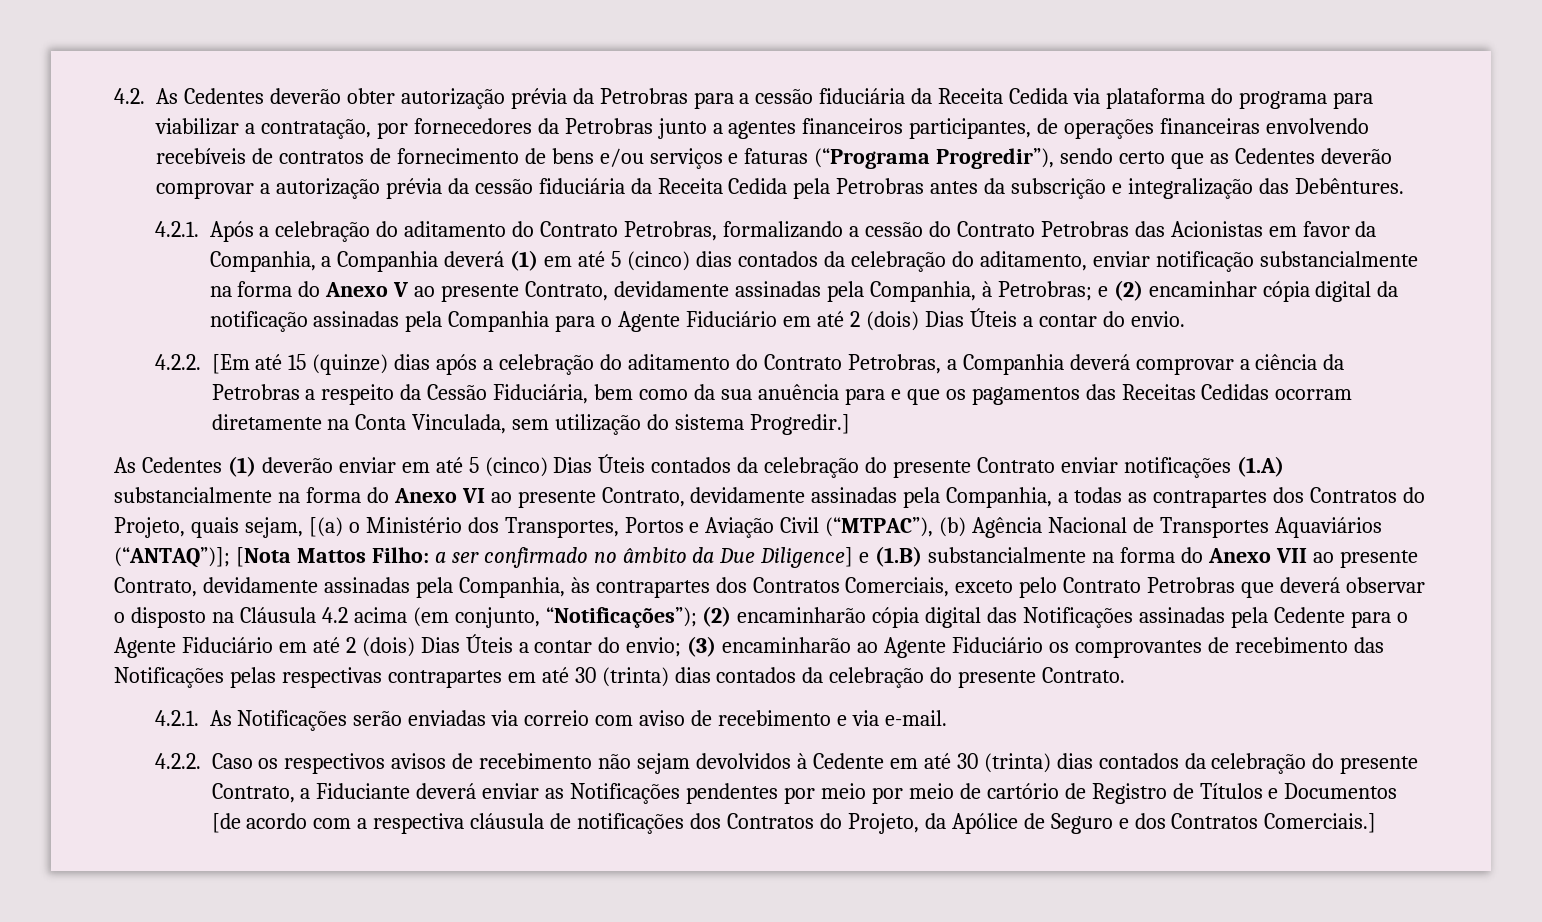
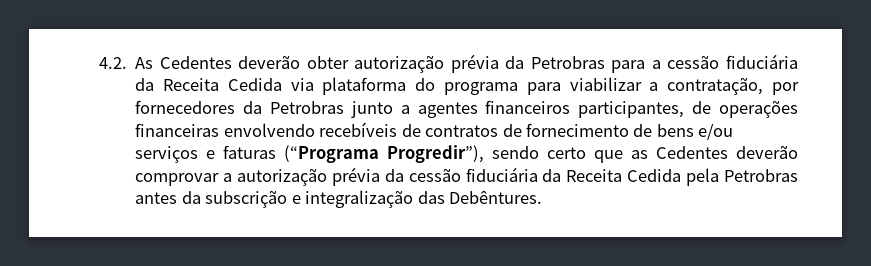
[154,221,1377,242] [209,250,1418,272] [209,280,1399,302] [209,308,1185,332] [154,354,1345,375] [211,384,1353,405] [211,414,851,435] [114,454,1284,478] [114,487,1425,508] [114,517,1382,538] [114,546,1418,568] [114,577,1426,598] [114,606,1408,628] [114,634,1384,658] [114,667,1126,688] [154,710,947,731] [154,753,1419,774] [211,783,1398,804] [211,813,1377,834] // 4.2.1. Após a celebração do aditamento do Contrato Petrobras, formalizando a cessão do Contrato Petrobras das Acionistas em favor da Companhia, a Companhia deverá (1) em até 5 (cinco) dias contados da celebração do aditamento, enviar notificação substancialmente na forma do Anexo V ao presente Contrato, devidamente assinadas pela Companhia, à Petrobras; e (2) encaminhar cópia digital da notificação assinadas pela Companhia para o Agente Fiduciário em até 2 (dois) Dias Úteis a contar do envio. // 4.2.2. [Em até 15 (quinze) dias após a celebração do aditamento do Contrato Petrobras, a Companhia deverá comprovar a ciência da Petrobras a respeito da Cessão Fiduciária, bem como da sua anuência para e que os pagamentos das Receitas Cedidas ocorram diretamente na Conta Vinculada, sem utilização do sistema Progredir.] // As Cedentes (1) deverão enviar em até 5 (cinco) Dias Úteis contados da celebração do presente Contrato enviar notificações (1.A) substancialmente na forma do Anexo VI ao presente Contrato, devidamente assinadas pela Companhia, a todas as contrapartes dos Contratos do Projeto, quais sejam, [(a) o Ministério dos Transportes, Portos e Aviação Civil (“MTPAC”), (b) Agência Nacional de Transportes Aquaviários (“ANTAQ”)]; [Nota Mattos Filho: a ser confirmado no âmbito da Due Diligence] e (1.B) substancialmente na forma do Anexo VII ao presente Contrato, devidamente assinadas pela Companhia, às contrapartes dos Contratos Comerciais, exceto pelo Contrato Petrobras que deverá observar o disposto na Cláusula 4.2 acima (em conjunto, “Notificações”); (2) encaminharão cópia digital das Notificações assinadas pela Cedente para o Agente Fiduciário em até 2 (dois) Dias Úteis a contar do envio; (3) encaminharão ao Agente Fiduciário os comprovantes de recebimento das Notificações pelas respectivas contrapartes em até 30 (trinta) dias contados da celebração do presente Contrato. // 4.2.1. As Notificações serão enviadas via correio com aviso de recebimento e via e-mail. // 4.2.2. Caso os respectivos avisos de recebimento não sejam devolvidos à Cedente em até 30 (trinta) dias contados da celebração do presente Contrato, a Fiduciante deverá enviar as Notificações pendentes por meio por meio de cartório de Registro de Títulos e Documentos [de acordo com a respectiva cláusula de notificações dos Contratos do Projeto, da Apólice de Seguro e dos Contratos Comerciais.] -> (542, 197) none

